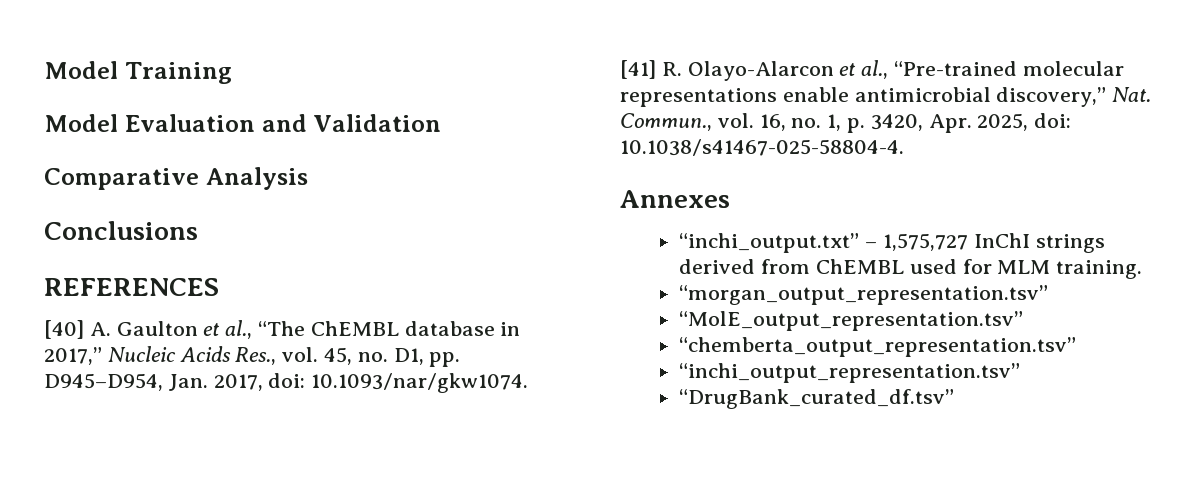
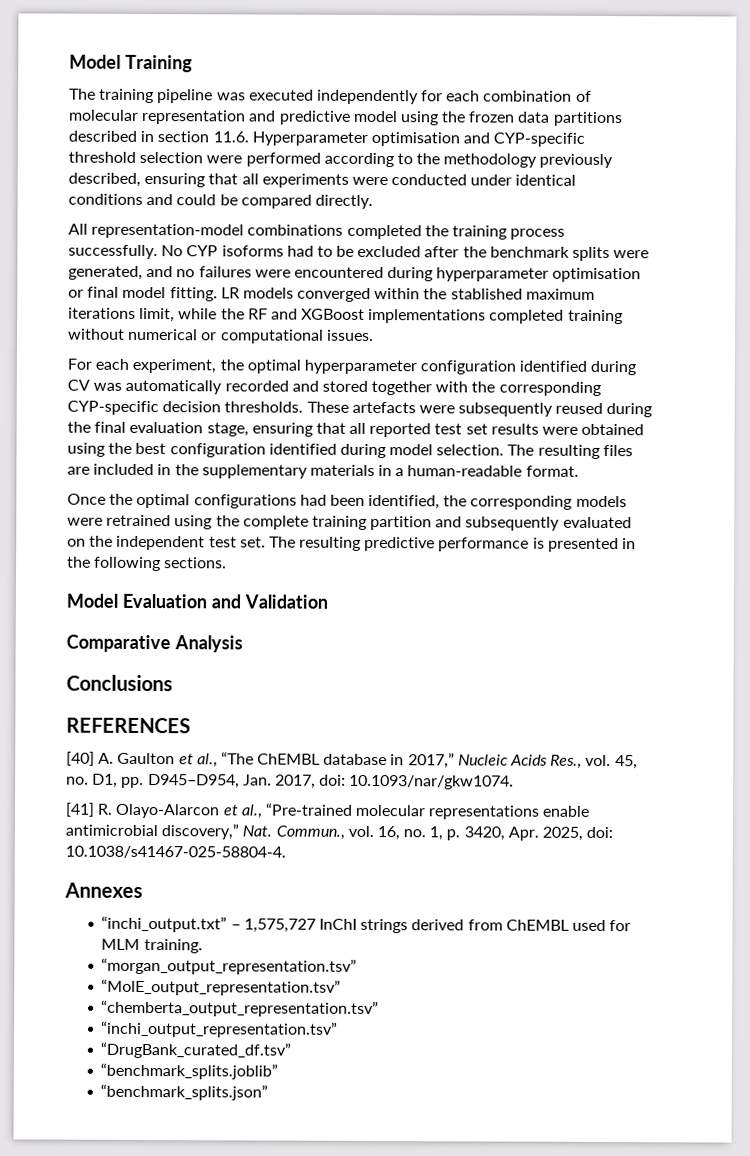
(232, 73) none -> [69,88,592,105] [68,109,623,127] [68,130,586,147] [68,151,614,169] [68,172,577,188] [68,193,373,209] [68,223,566,240] [68,244,650,262] [68,265,642,283] [68,286,595,302] [68,307,623,325] [68,328,374,344] [67,358,637,376] [67,379,601,396] [67,400,653,418] [67,421,645,438] [67,442,633,459] [67,463,579,479] [67,493,627,510] [67,514,632,531] [67,535,637,553] [67,556,228,572] // The training pipeline was executed independently for each combination of molecular representation and predictive model using the frozen data partitions described in section 11.6. Hyperparameter optimisation and CYP-specific threshold selection were performed according to the methodology previously described, ensuring that all experiments were conducted under identical conditions and could be compared directly. // All representation-model combinations completed the training process successfully. No CYP isoforms had to be excluded after the benchmark splits were generated, and no failures were encountered during hyperparameter optimisation or final model fitting. LR models converged within the stablished maximum iterations limit, while the RF and XGBoost implementations completed training without numerical or computational issues. // For each experiment, the optimal hyperparameter configuration identified during CV was automatically recorded and stored together with the corresponding CYP-specific decision thresholds. These artefacts were subsequently reused during the final evaluation stage, ensuring that all reported test set results were obtained using the best configuration identified during model selection. The resulting files are included in the supplementary materials in a human-readable format. // Once the optimal configurations had been identified, the corresponding models were retrained using the complete training partition and subsequently evaluated on the independent test set. The resulting predictive performance is presented in the following sections.
(955, 399) none -> [100,1062,279,1080] [100,1083,269,1101] // “benchmark_splits.joblib” // “benchmark_splits.json”

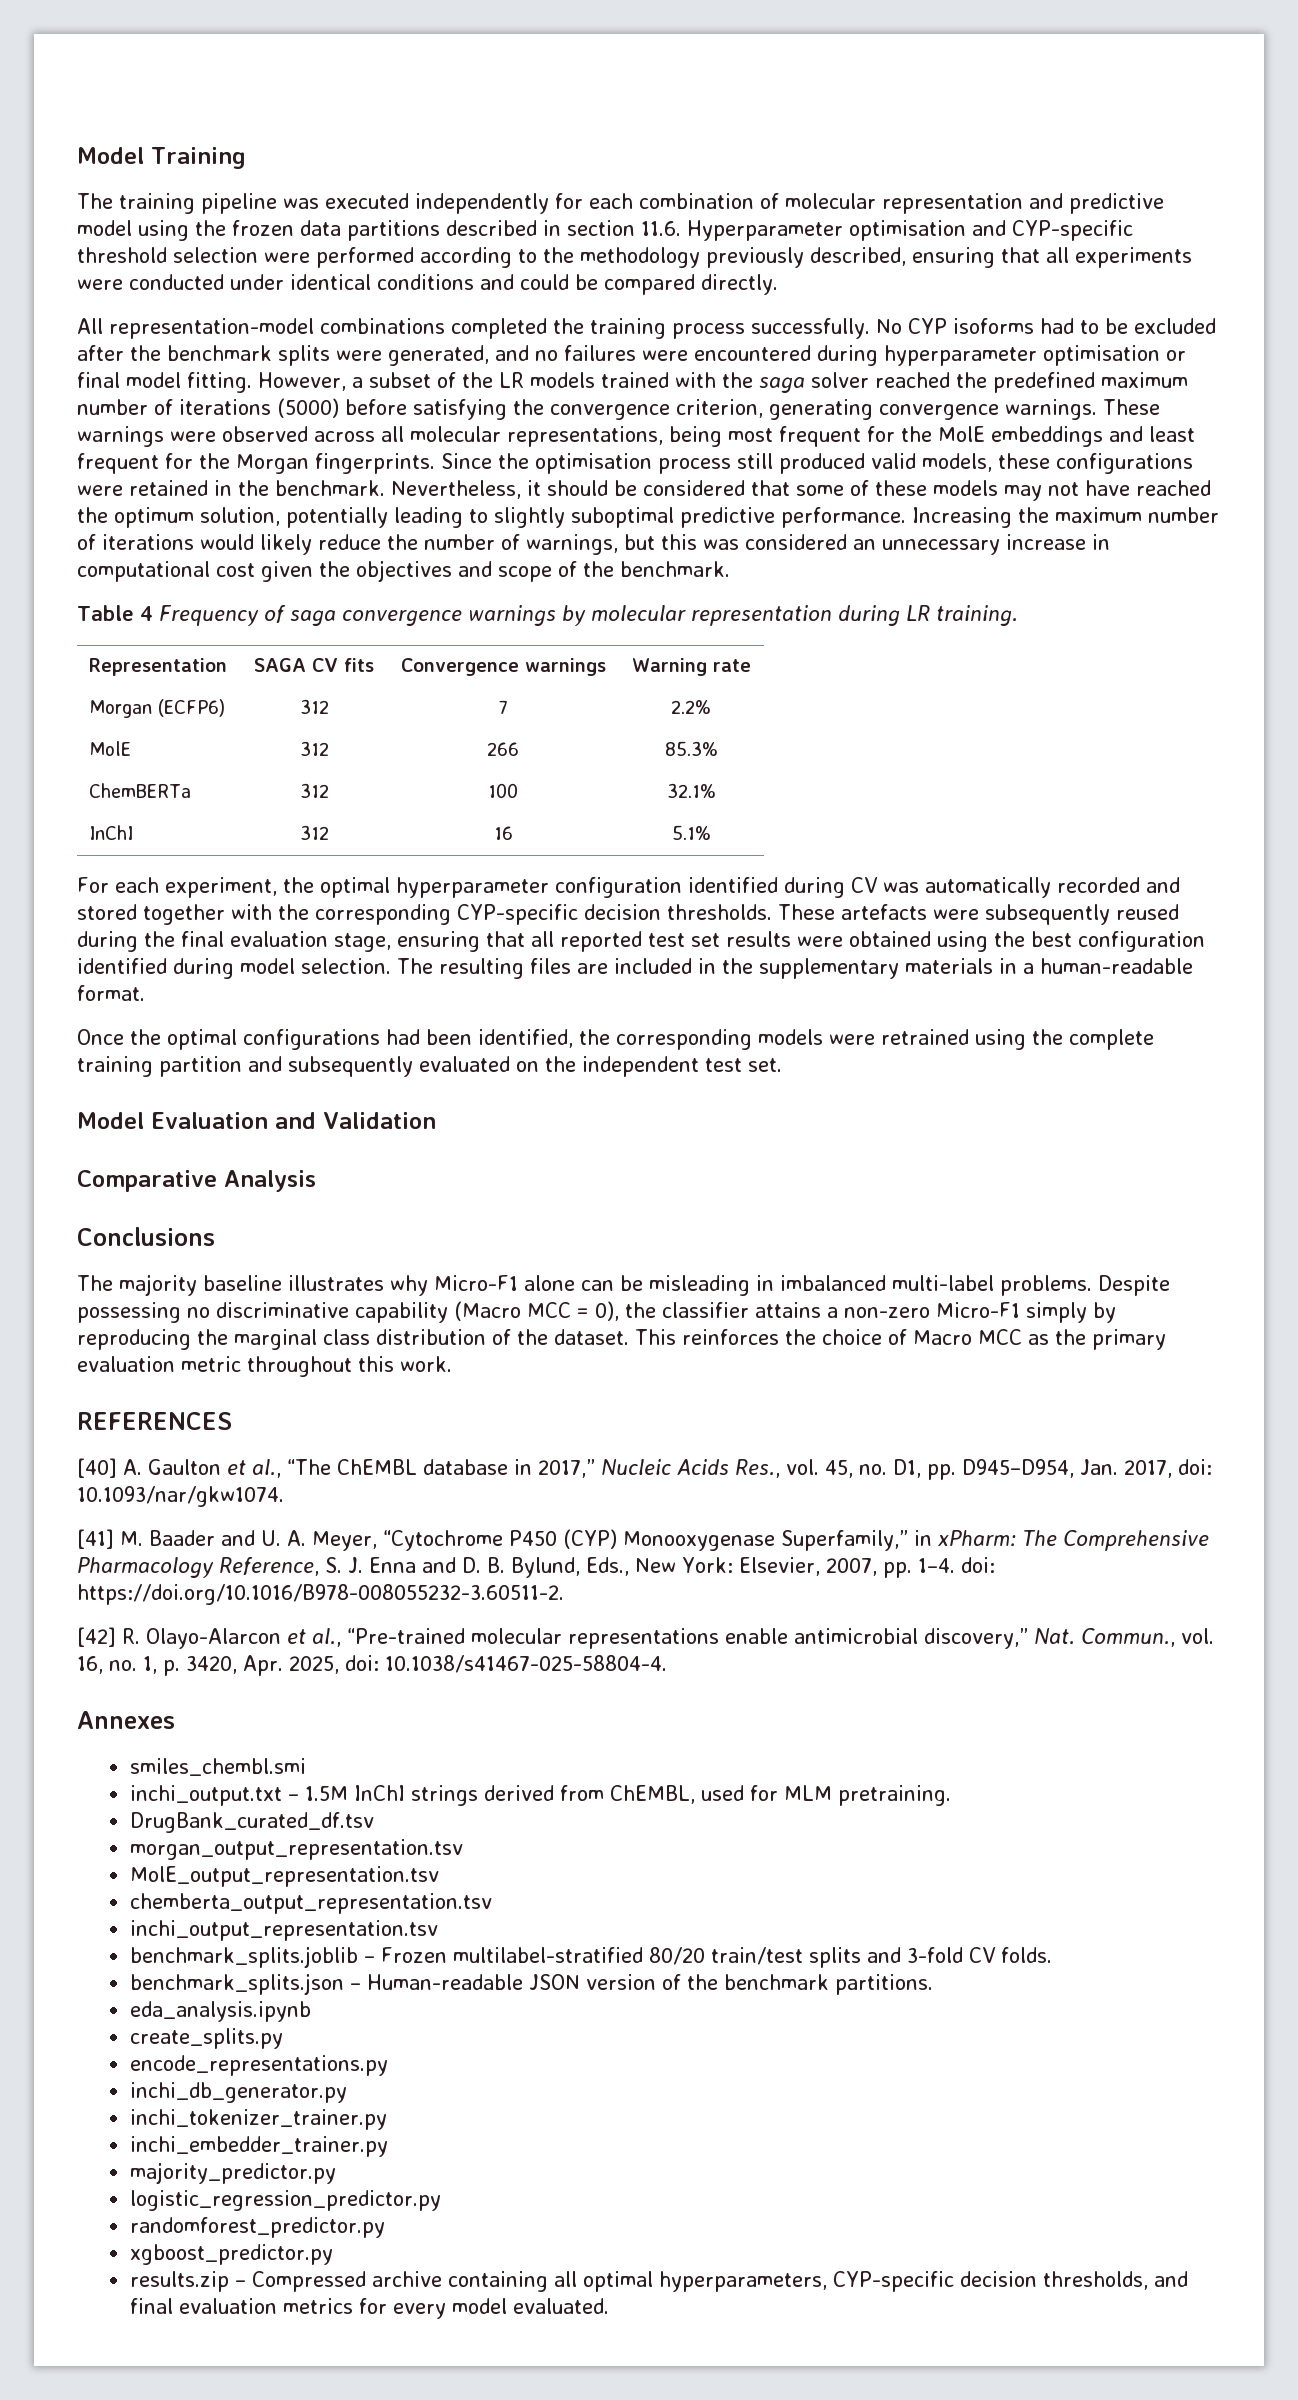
[220,287,595,302] [68,307,623,325] [68,328,374,344] LR models converged within the stablished maximum iterations limit, while the RF and XGBoost implementations completed training without numerical or computational issues. -> [258,372,1188,393] [77,398,1160,420] [77,426,1195,447] [77,453,1193,474] [77,480,1211,501] [77,507,1219,528] [77,534,1110,555] [77,560,730,582] [77,605,1018,626] [89,658,228,676] [254,658,374,672] [400,658,606,676] [631,658,751,676] [89,699,226,718] [299,699,329,714] [497,700,508,714] [671,700,711,714] [89,741,132,756] [299,741,329,756] [486,742,519,756] [664,741,718,756] [89,783,192,798] [299,783,329,798] [487,783,518,798] [666,783,716,798] [89,825,134,840] [299,825,329,840] [493,826,513,840] [671,825,711,840] However, a subset of the LR models trained with the saga solver reached the predefined maximum number of iterations (5000) before satisfying the convergence criterion, generating convergence warnings. These warnings were observed across all molecular representations, being most frequent for the MolE embeddings and least frequent for the Morgan fingerprints. Since the optimisation process still produced valid models, these configurations were retained in the benchmark. Nevertheless, it should be considered that some of these models may not have reached the optimum solution, potentially leading to slightly suboptimal predictive performance. Increasing the maximum number of iterations would likely reduce the number of warnings, but this was considered an unnecessary increase in computational cost given the objectives and scope of the benchmark. // Table 4 Frequency of saga convergence warnings by molecular representation during LR training. // Representation | SAGA CV fits | Convergence warnings | Warning rate // Morgan (ECFP6) | 312 | 7 | 2.2% // MolE | 312 | 266 | 85.3% // ChemBERTa | 312 | 100 | 32.1% // InChI | 312 | 16 | 5.1%
[268,536,637,553] [67,556,228,572] The resulting predictive performance is presented in the following sections. -> (782, 1065) none
(173, 683) none -> [77,1274,1170,1296] [77,1301,1116,1323] [77,1329,1166,1350] [77,1356,452,1377] // The majority baseline illustrates why Micro-F1 alone can be misleading in imbalanced multi-label problems. Despite possessing no discriminative capability (Macro MCC = 0), the classifier attains a non-zero Micro-F1 simply by reproducing the marginal class distribution of the dataset. This reinforces the choice of Macro MCC as the primary evaluation metric throughout this work.
(95, 809) none -> [120,1529,1209,1551] [77,1557,995,1578] [77,1584,564,1605] [77,1627,116,1647] M. Baader and U. A. Meyer, “Cytochrome P450 (CYP) Monooxygenase Superfamily,” in xPharm: The Comprehensive Pharmacology Reference, S. J. Enna and D. B. Bylund, Eds., New York: Elsevier, 2007, pp. 1–4. doi: https://doi.org/10.1016/B978-008055232-3.60511-2. // [42]
[101,915,316,933] “inchi_output.txt” – 1,575,727 -> [129,1758,306,1776] [129,1785,348,1806] smiles_chembl.smi // inchi_output.txt – 1.5M
[505,919,569,931] ChEMBL -> [609,1785,695,1804] ChEMBL,
[143,938,203,954] [101,957,358,975] [101,978,342,996] [101,999,380,1018] [100,1020,339,1038] [100,1041,292,1059] [100,1062,279,1080] [100,1083,269,1101] training. // “morgan_output_representation.tsv” // “MolE_output_representation.tsv” // “chemberta_output_representation.tsv” // “inchi_output_representation.tsv” // “DrugBank_curated_df.tsv” // “benchmark_splits.joblib” // “benchmark_splits.json” -> [837,1785,951,1806] [129,1812,374,1833] [129,1839,463,1860] [129,1866,439,1887] [129,1893,492,1914] [129,1920,438,1941] [129,1946,1052,1968] [129,1973,933,1995] [129,2001,311,2022] [129,2028,283,2049] [129,2055,388,2076] [129,2082,347,2103] [129,2109,387,2130] [129,2136,388,2157] [129,2162,336,2184] [129,2190,441,2211] [129,2217,385,2238] [129,2244,333,2265] [129,2271,1188,2292] [129,2298,609,2319] pretraining. // DrugBank_curated_df.tsv // morgan_output_representation.tsv // MolE_output_representation.tsv // chemberta_output_representation.tsv // inchi_output_representation.tsv // benchmark_splits.joblib – Frozen multilabel-stratified 80/20 train/test splits and 3-fold CV folds. // benchmark_splits.json – Human-readable JSON version of the benchmark partitions. // eda_analysis.ipynb // create_splits.py // encode_representations.py // inchi_db_generator.py // inchi_tokenizer_trainer.py // inchi_embedder_trainer.py // majority_predictor.py // logistic_regression_predictor.py // randomforest_predictor.py // xgboost_predictor.py // results.zip – Compressed archive containing all optimal hyperparameters, CYP-specific decision thresholds, and final evaluation metrics for every model evaluated.

